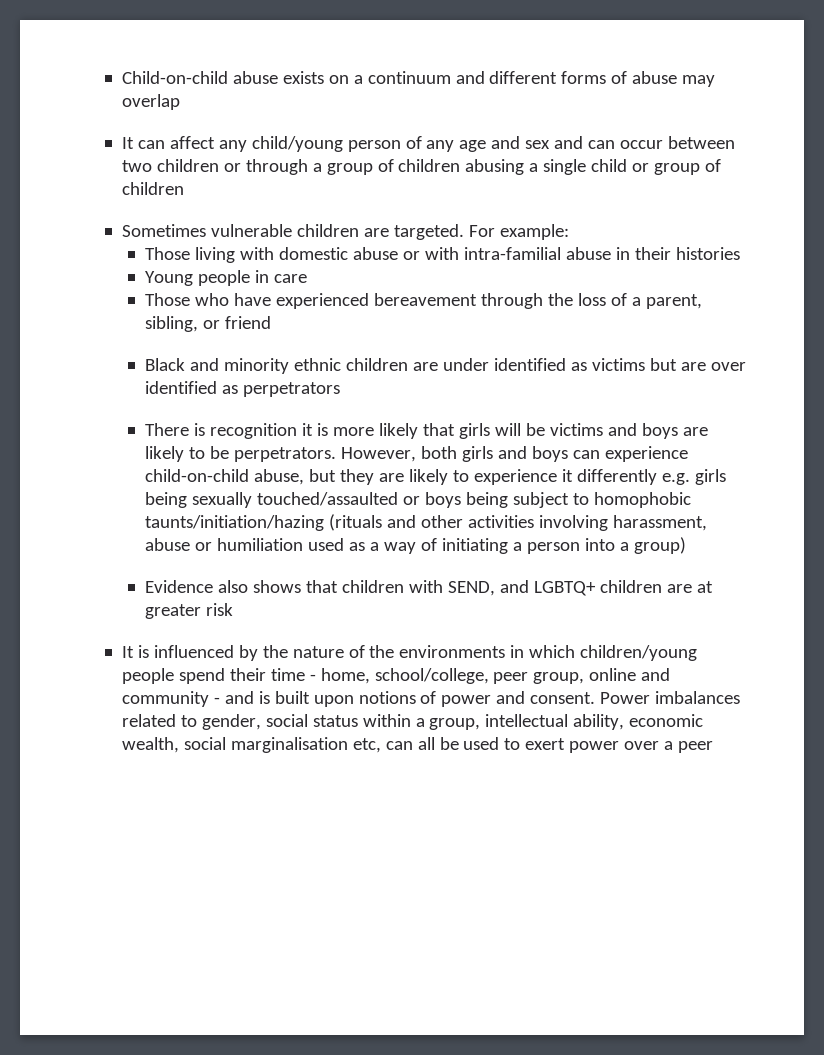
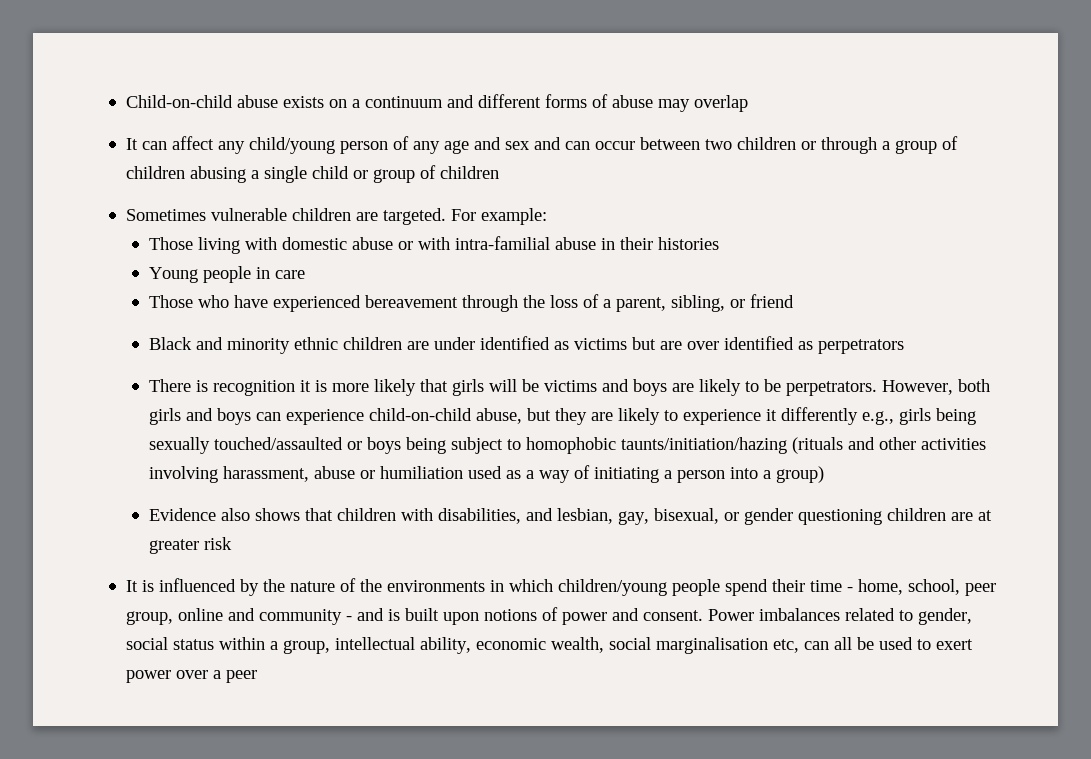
[661,473,690,485] e.g. -> [861,411,894,425] e.g.,
[447,580,596,596] SEND, and LGBTQ+ -> [437,508,882,525] disabilities, and lesbian, gay, bisexual, or gender questioning
[374,668,489,684] school/college, -> [907,579,960,595] school,

